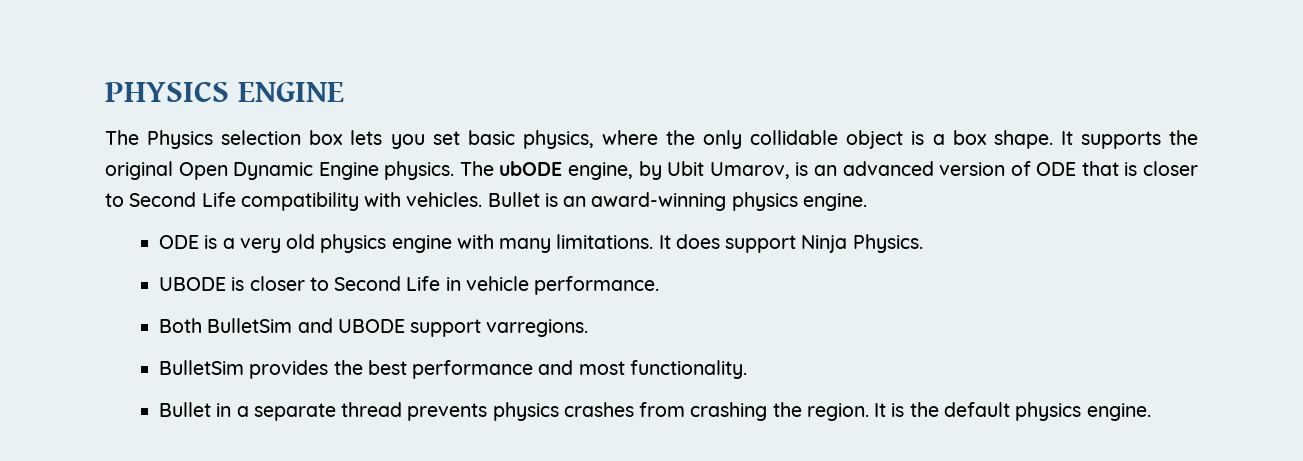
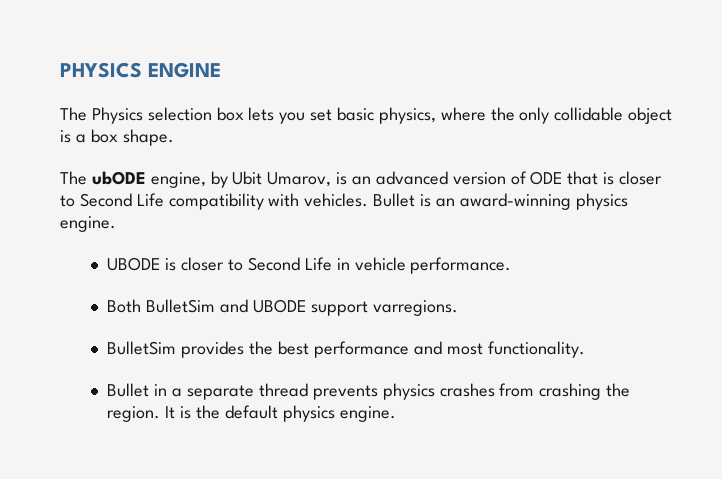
[1060,130,1199,149] [105,161,455,180] It supports the original Open Dynamic Engine physics. -> (174, 137) //
[159,234,923,253] // ODE is a very old physics engine with many limitations. It does support Ninja Physics. -> (116, 224) none

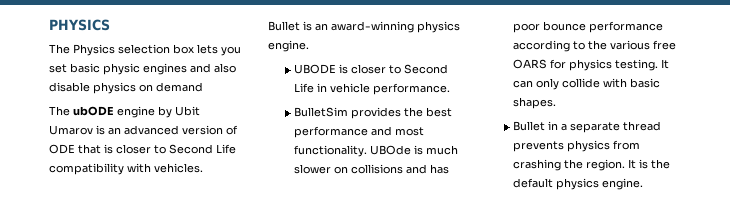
[148,62,221,78] ENGINE -> (110, 25) none
[378,107,673,124] [60,129,174,146] physics, where the only collidable object is a box shape. -> [103,63,236,75] [49,82,203,94] physic engines and also disable physics on demand
[150,172,206,188] engine, -> [117,106,155,118] engine
[267,172,332,187] Umarov, -> [49,125,93,135] Umarov
(369, 200) none -> (203, 168) //
[107,299,458,316] // Both BulletSim and UBODE support varregions. -> (451, 89) none
(585, 349) none -> [370,145,459,155] [294,164,450,174] [513,21,664,33] [513,40,677,52] [513,59,670,71] [513,78,661,90] [513,97,557,109] UBOde is much slower on collisions and has poor bounce performance according to the various free OARS for physics testing. It can only collide with basic shapes.
[439,383,495,397] crashes -> (611, 146) none

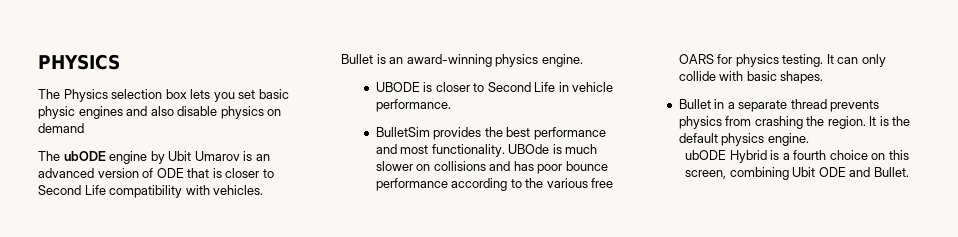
(644, 184) none -> [685,150,909,163] [685,167,909,180] // ubODE Hybrid is a fourth choice on this screen, combining Ubit ODE and Bullet.

